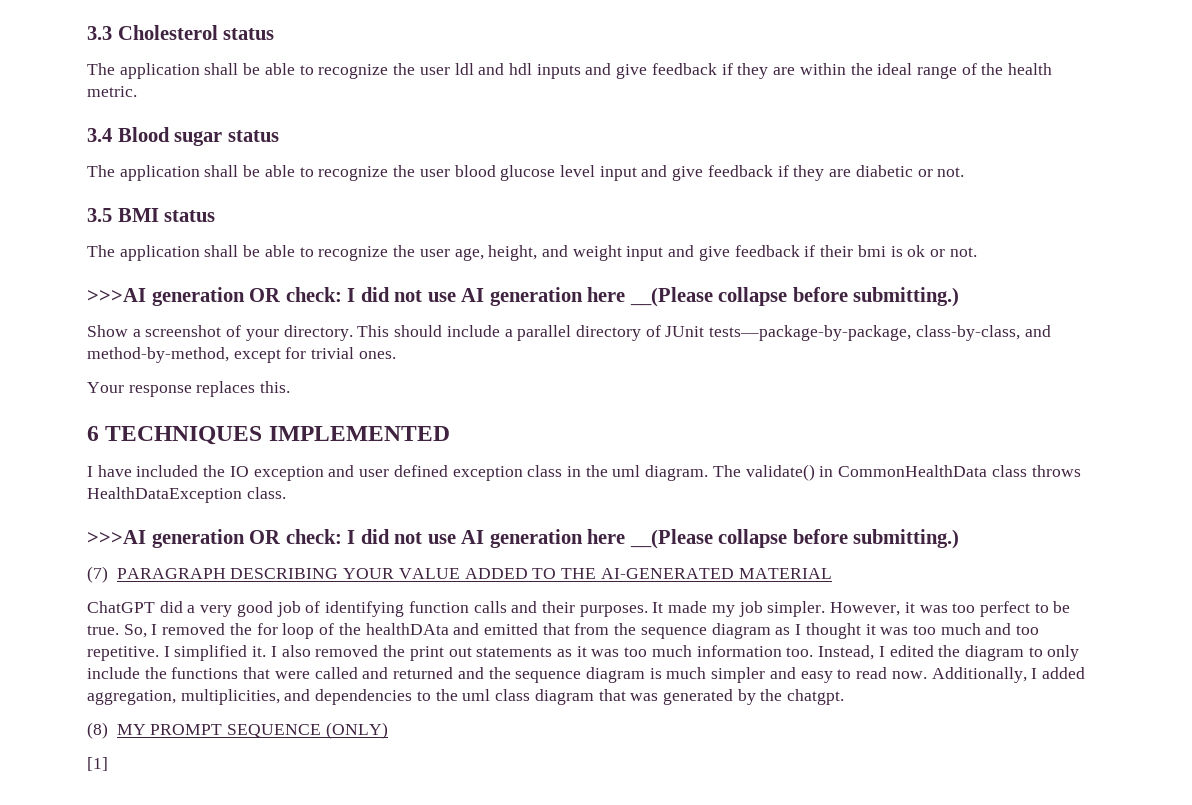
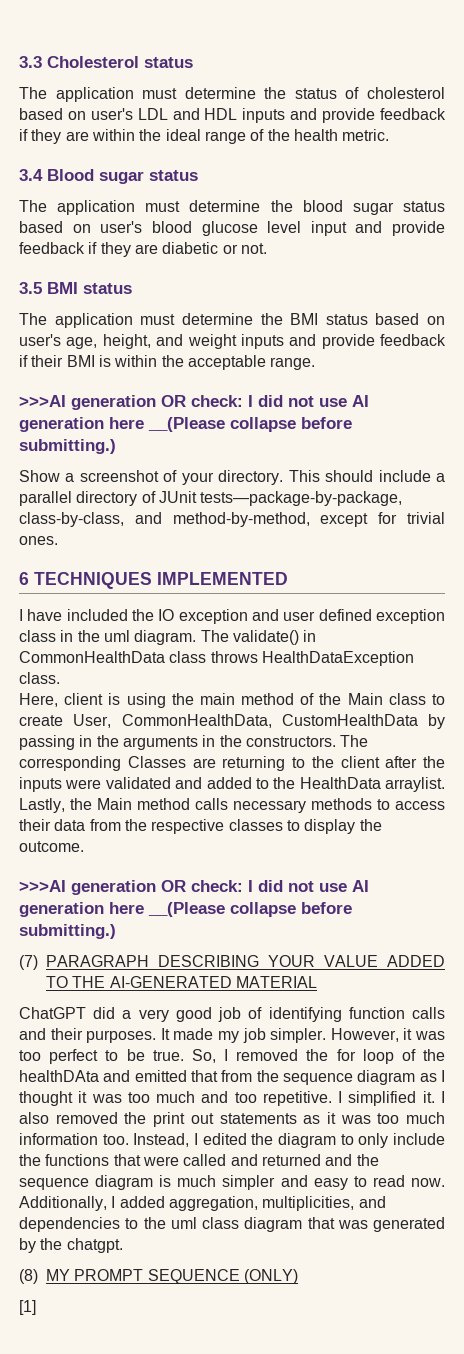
[204,63,648,79] shall be able to recognize the user ldl and hdl inputs and give -> [142,87,445,99] [19,108,376,123] must determine the status of cholesterol based on user's LDL and HDL inputs and provide
[204,165,450,181] shall be able to recognize the user -> [145,200,446,215] [19,221,143,233] must determine the blood sugar status based on user's
[672,166,704,181] give -> [392,221,445,236] provide
[204,245,977,261] shall be able to recognize the user age, height, and weight input and give feedback if their bmi is ok or not. -> [140,313,445,325] [19,334,446,349] [19,355,316,370] must determine the BMI status based on user's age, height, and weight inputs and provide feedback if their BMI is within the acceptable range.
[87,381,291,397] // Your response replaces this. -> (58, 540) none
(286, 493) none -> [19,693,446,708] [19,714,445,729] [19,735,369,750] [19,756,445,771] [19,777,445,792] [19,798,445,813] [19,819,382,834] [19,841,84,852] // Here, client is using the main method of the Main class to create User, CommonHealthData, CustomHealthData by passing in the arguments in the constructors. The corresponding Classes are returning to the client after the inputs were validated and added to the HealthData arraylist. Lastly, the Main method calls necessary methods to access their data from the respective classes to display the outcome.

